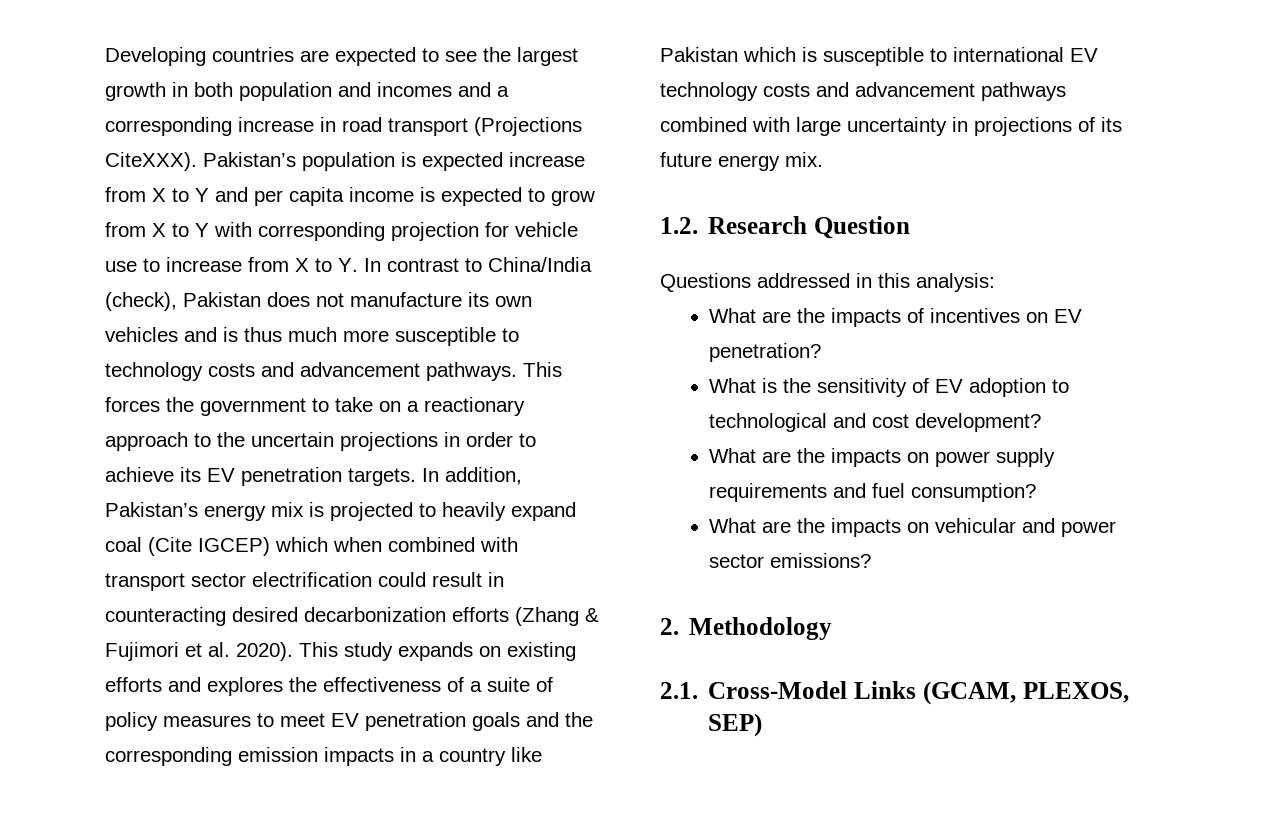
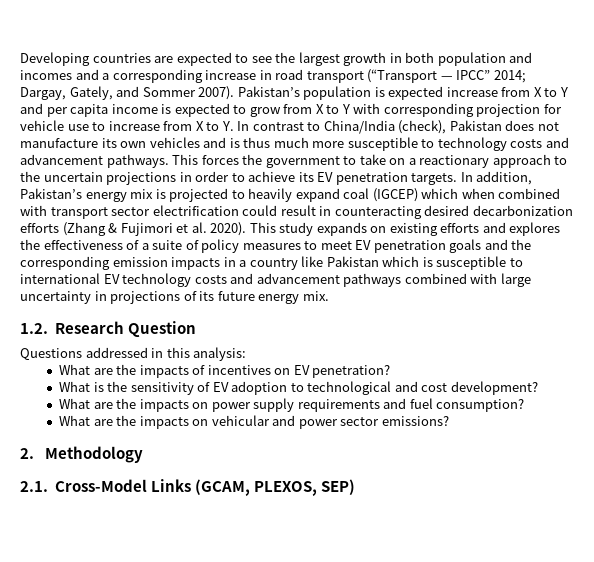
[474,117,582,136] [105,152,197,171] (Projections CiteXXX). -> [367,69,526,83] [20,86,235,100] (“Transport — IPCC” 2014; Dargay, Gately, and Sommer 2007).
[148,537,270,556] (Cite IGCEP) -> [372,188,418,202] (IGCEP)

